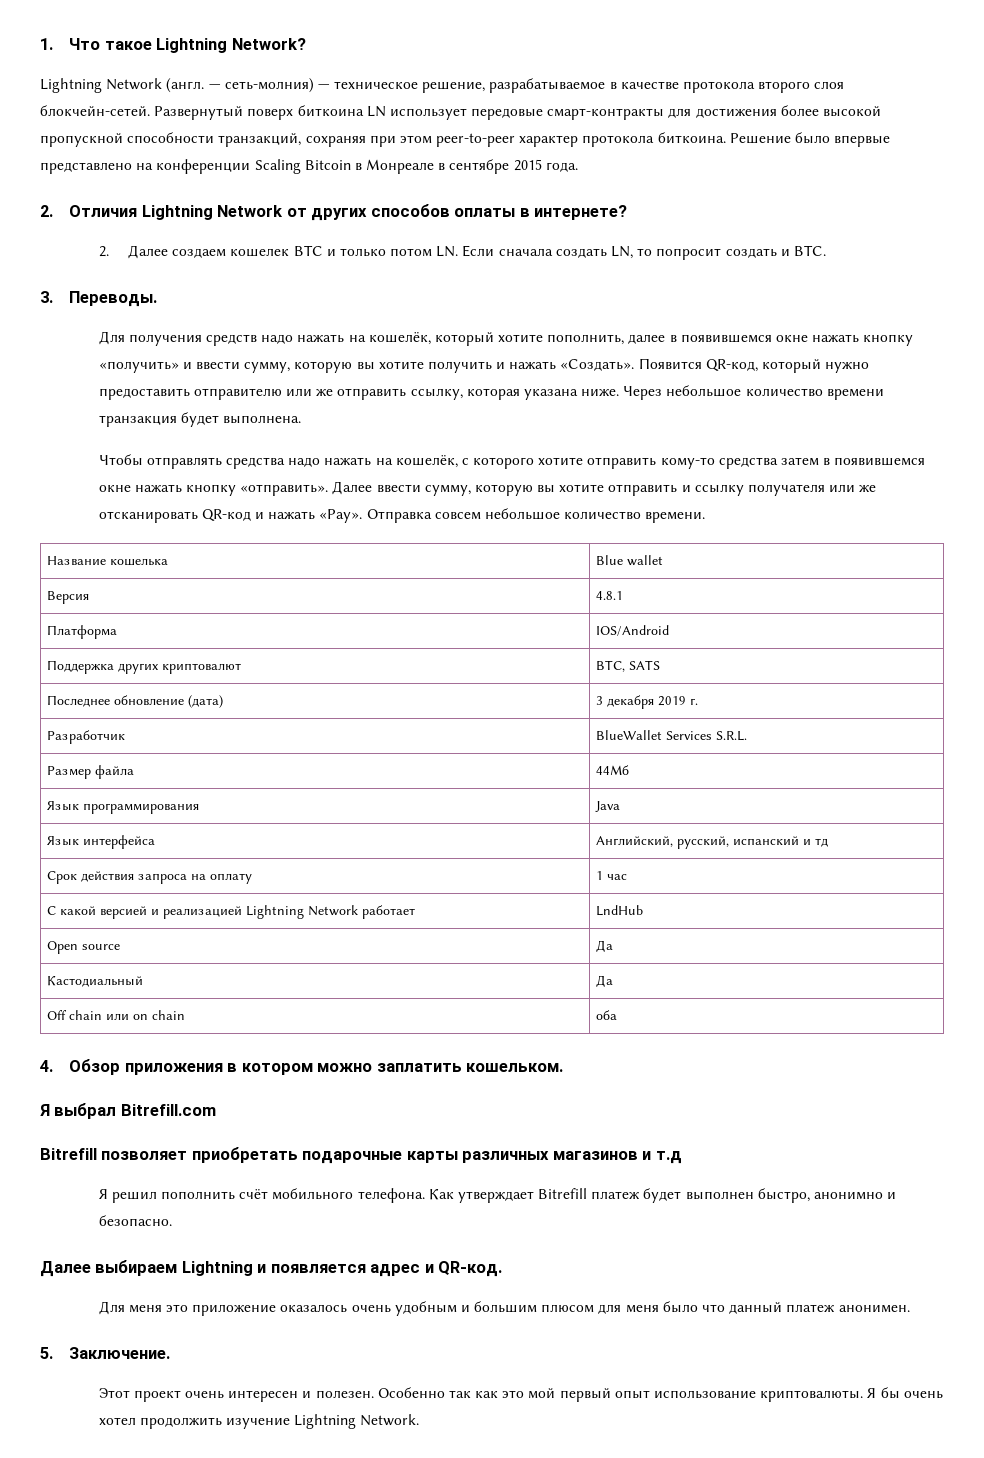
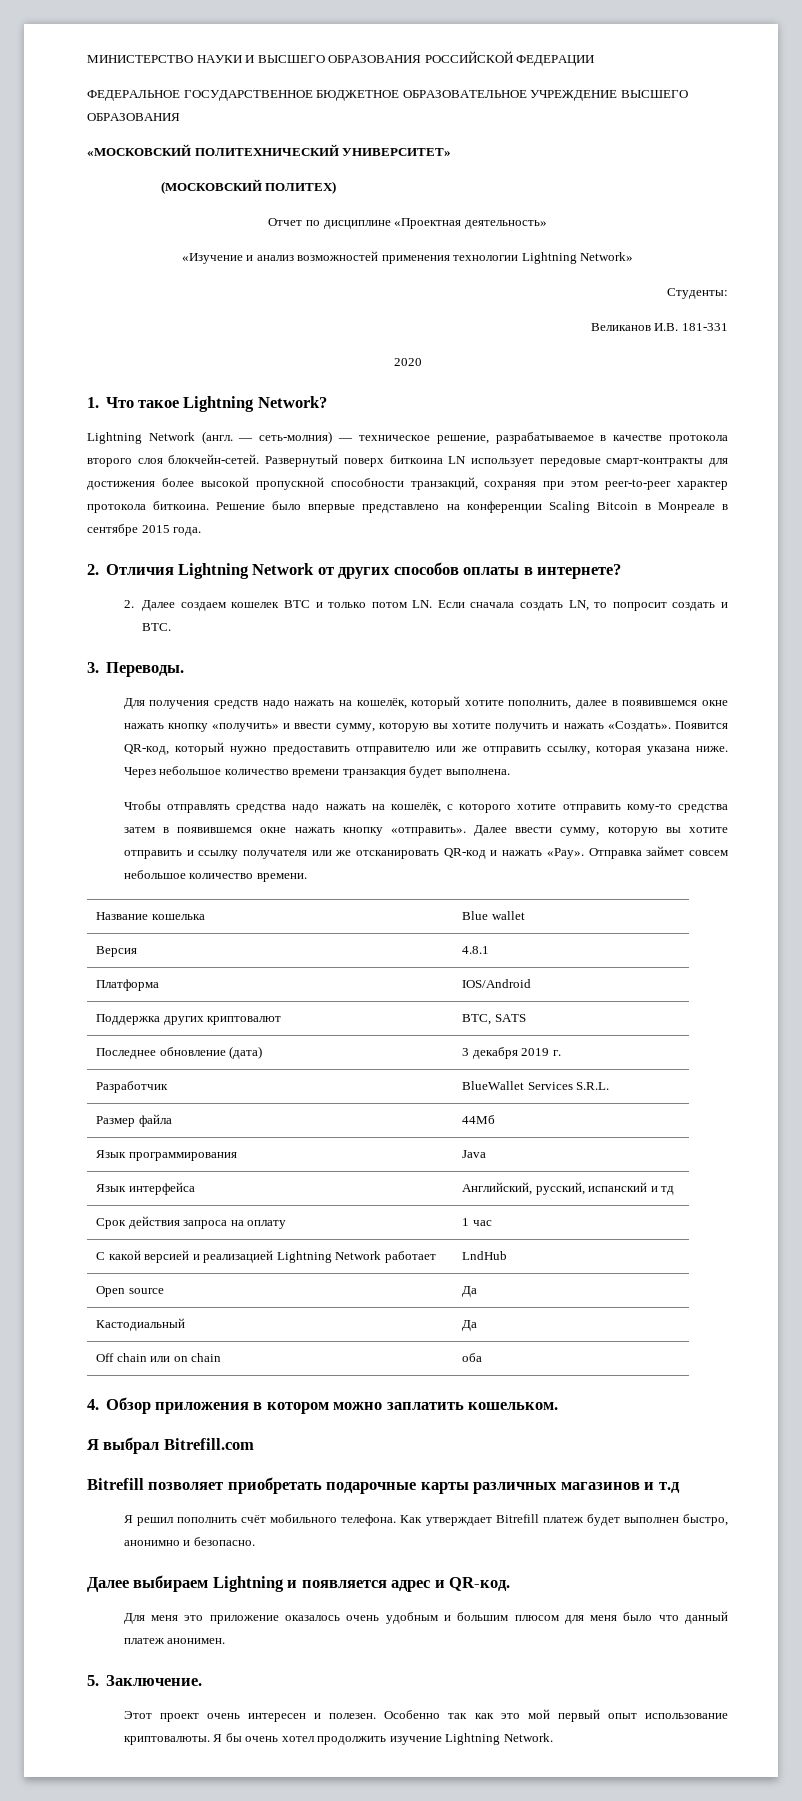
(40, 44) none -> [87,51,595,66] [87,90,688,101] [87,113,180,121] [87,144,452,156] [160,179,337,194] [268,218,547,229] [181,251,634,264] [667,288,728,299] [590,323,728,331] [393,358,422,366] МИНИСТЕРСТВО НАУКИ И ВЫСШЕГО ОБРАЗОВАНИЯ РОССИЙСКОЙ ФЕДЕРАЦИИ // ФЕДЕРАЛЬНОЕ ГОСУДАРСТВЕННОЕ БЮДЖЕТНОЕ ОБРАЗОВАТЕЛЬНОЕ УЧРЕЖДЕНИЕ ВЫСШЕГО ОБРАЗОВАНИЯ // «МОСКОВСКИЙ ПОЛИТЕХНИЧЕСКИЙ УНИВЕРСИТЕТ» // (МОСКОВСКИЙ ПОЛИТЕХ) // Отчет по дисциплине «Проектная деятельность» // «Изучение и анализ возможностей применения технологии Lightning Network» // Студенты: // Великанов И.В. 181-331 // 2020 //
(432, 516) none -> [646,846,685,856] займет

